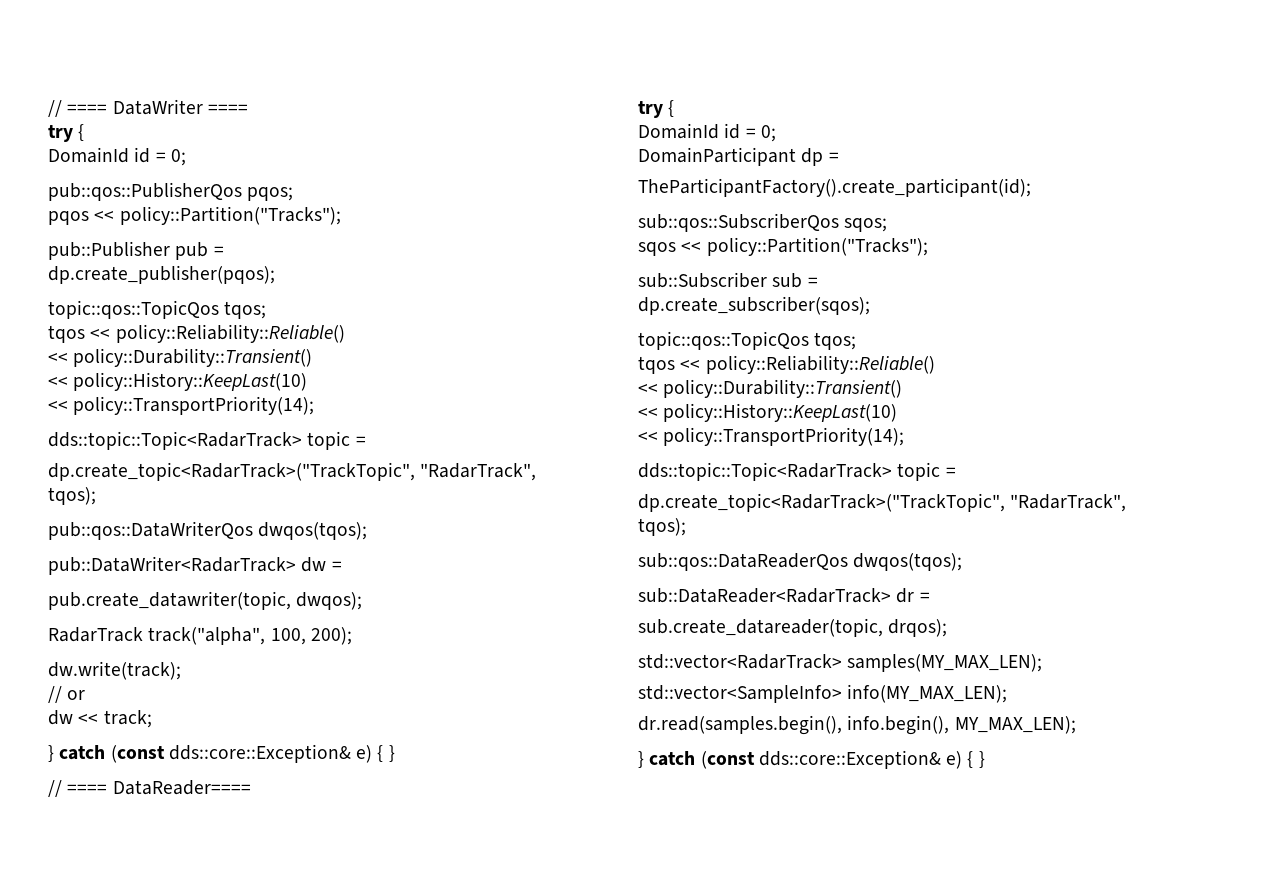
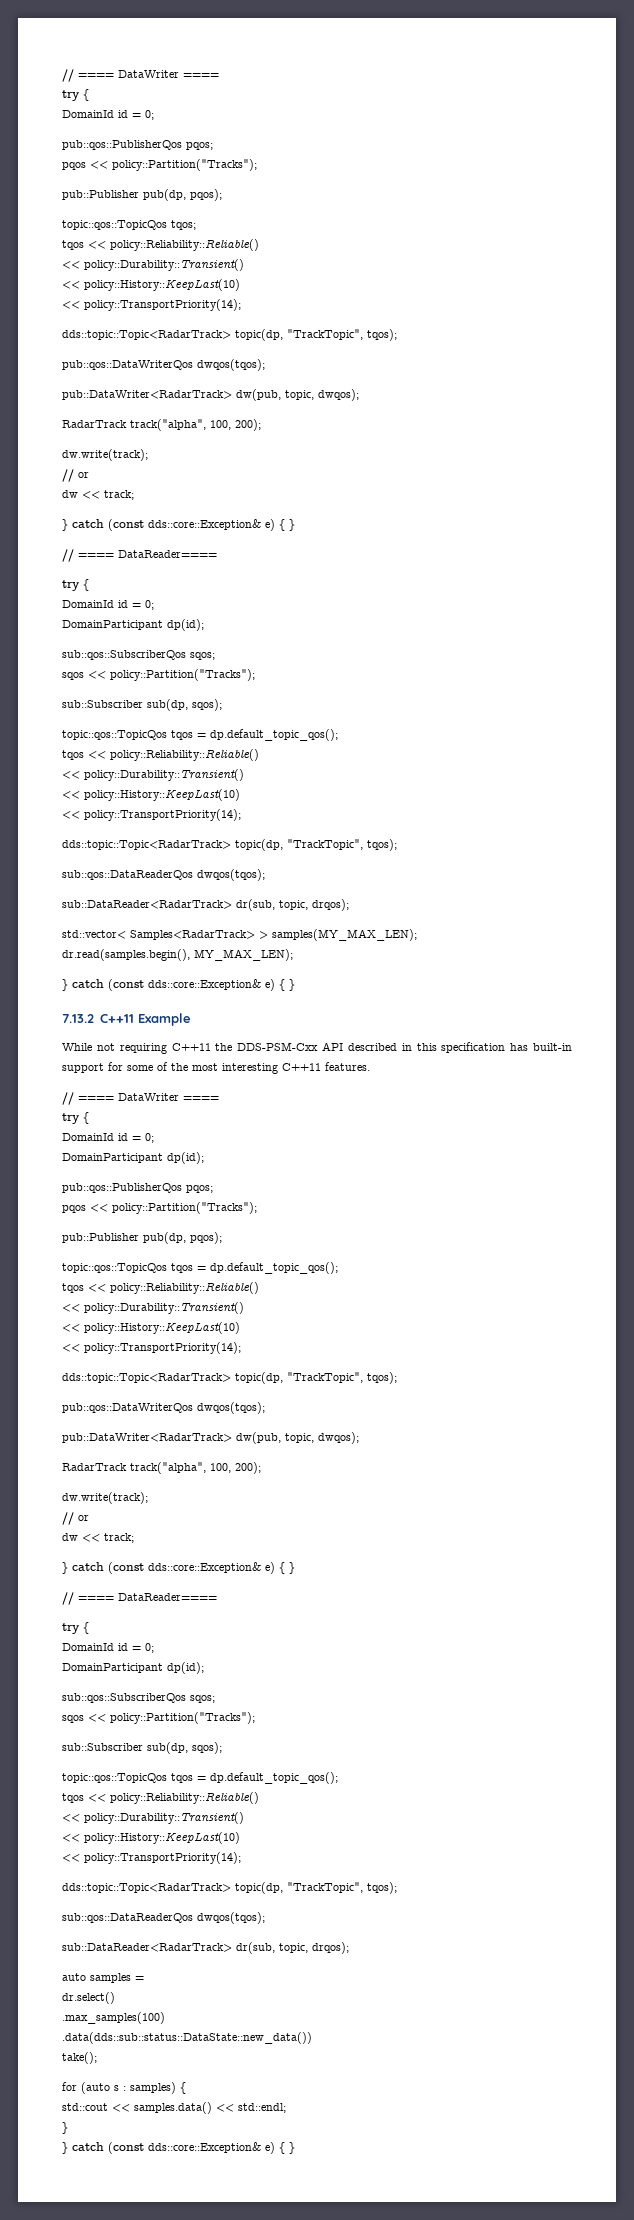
[175,242,224,260] [48,265,275,284] pub = // dp.create_publisher(pqos); -> [143,189,222,201] pub(dp, pqos);
[307,431,366,450] [48,462,537,481] [48,487,96,505] [48,521,368,540] [48,556,342,575] [48,591,291,610] topic = // dp.create_topic<RadarTrack>("TrackTopic", "RadarTrack", tqos); // pub::qos::DataWriterQos dwqos(tqos); // pub::DataWriter<RadarTrack> dw = // pub.create_datawriter(topic, -> [235,329,397,341] [62,359,265,371] [62,389,314,401] topic(dp, "TrackTopic", tqos); // pub::qos::DataWriterQos dwqos(tqos); // pub::DataWriter<RadarTrack> dw(pub, topic,
[801,148,839,166] [638,178,1031,197] [638,213,888,232] [638,237,928,256] [638,272,818,288] [638,296,870,315] [638,331,857,350] dp = // TheParticipantFactory().create_participant(id); // sub::qos::SubscriberQos sqos; // sqos << policy::Partition("Tracks"); // sub::Subscriber sub = // dp.create_subscriber(sqos); // topic::qos::TopicQos tqos; -> [167,619,204,631] [62,650,215,660] [62,669,255,681] [62,699,222,711] [62,729,338,741] dp(id); // sub::qos::SubscriberQos sqos; // sqos << policy::Partition("Tracks"); // sub::Subscriber sub(dp, sqos); // topic::qos::TopicQos tqos = dp.default_topic_qos();
[897,462,956,481] [638,493,1127,512] [638,518,686,536] [638,553,963,571] [638,588,930,603] [638,618,948,637] [638,654,842,669] topic = // dp.create_topic<RadarTrack>("TrackTopic", "RadarTrack", tqos); // sub::qos::DataReaderQos dwqos(tqos); // sub::DataReader<RadarTrack> dr = // sub.create_datareader(topic, drqos); // std::vector<RadarTrack> -> [235,839,397,851] [62,869,265,881] [62,899,349,911] [62,930,268,940] topic(dp, "TrackTopic", tqos); // sub::qos::DataReaderQos dwqos(tqos); // sub::DataReader<RadarTrack> dr(sub, topic, drqos); // std::vector< Samples<RadarTrack> >
[638,684,1008,703] // std::vector<SampleInfo> info(MY_MAX_LEN); -> (417, 935) none
[847,715,950,735] info.begin(), -> (190, 955) none
(985, 759) none -> [62,1013,191,1026] [62,1042,572,1054] [62,1062,370,1074] [62,1092,219,1105] [62,1112,89,1124] [62,1133,154,1143] [62,1152,204,1164] [62,1183,213,1193] [62,1202,257,1214] [62,1232,222,1244] [62,1262,338,1274] [62,1282,259,1294] [62,1302,244,1314] [62,1322,240,1334] [62,1342,241,1354] [62,1372,397,1384] [62,1402,265,1414] [62,1432,359,1444] [62,1462,261,1474] [62,1492,148,1504] [62,1512,89,1525] [62,1533,134,1543] [62,1562,295,1574] [62,1592,217,1605] [62,1622,89,1634] [62,1643,154,1653] [62,1662,204,1674] [62,1693,215,1703] [62,1712,255,1724] [62,1742,222,1754] [62,1772,338,1784] [62,1792,259,1804] [62,1812,244,1824] [62,1832,240,1844] [62,1852,241,1864] [62,1882,397,1894] [62,1912,265,1924] [62,1942,349,1954] [62,1973,144,1983] [62,1992,115,2004] [62,2012,165,2024] [62,2032,312,2044] [62,2052,97,2064] [62,2082,186,2094] [62,2102,286,2114] [62,2122,68,2134] [62,2142,295,2154] // 7.13.2 C++11 Example // While not requiring C++11 the DDS-PSM-Cxx API described in this specification has built-in support for some of the most interesting C++11 features. // // ==== DataWriter ==== // try { // DomainId id = 0; // DomainParticipant dp(id); // pub::qos::PublisherQos pqos; // pqos << policy::Partition("Tracks"); // pub::Publisher pub(dp, pqos); // topic::qos::TopicQos tqos = dp.default_topic_qos(); // tqos << policy::Reliability::Reliable() // << policy::Durability::Transient() // << policy::History::KeepLast(10) // << policy::TransportPriority(14); // dds::topic::Topic<RadarTrack> topic(dp, "TrackTopic", tqos); // pub::qos::DataWriterQos dwqos(tqos); // pub::DataWriter<RadarTrack> dw(pub, topic, dwqos); // RadarTrack track("alpha", 100, 200); // dw.write(track); // // or // dw << track; // } catch (const dds::core::Exception& e) { } // // ==== DataReader==== // try { // DomainId id = 0; // DomainParticipant dp(id); // sub::qos::SubscriberQos sqos; // sqos << policy::Partition("Tracks"); // sub::Subscriber sub(dp, sqos); // topic::qos::TopicQos tqos = dp.default_topic_qos(); // tqos << policy::Reliability::Reliable() // << policy::Durability::Transient() // << policy::History::KeepLast(10) // << policy::TransportPriority(14); // dds::topic::Topic<RadarTrack> topic(dp, "TrackTopic", tqos); // sub::qos::DataReaderQos dwqos(tqos); // sub::DataReader<RadarTrack> dr(sub, topic, drqos); // auto samples = // dr.select() // .max_samples(100) // .data(dds::sub::status::DataState::new_data()) // take(); // for (auto s : samples) { // std::cout << samples.data() << std::endl; // } // } catch (const dds::core::Exception& e) { }

